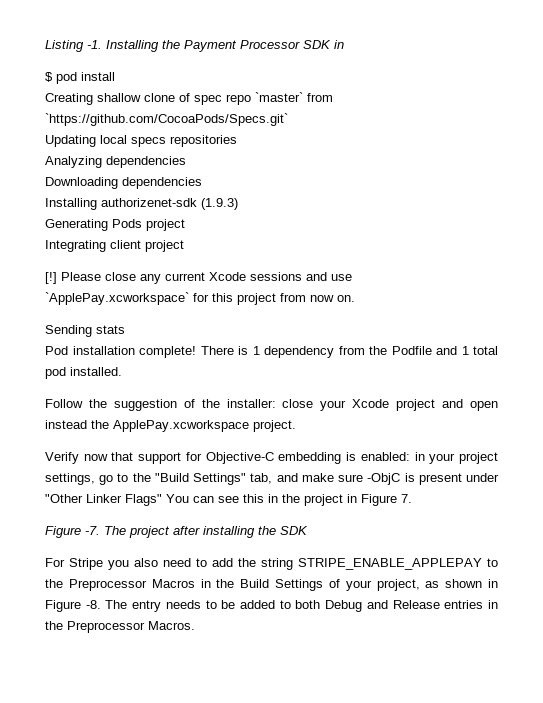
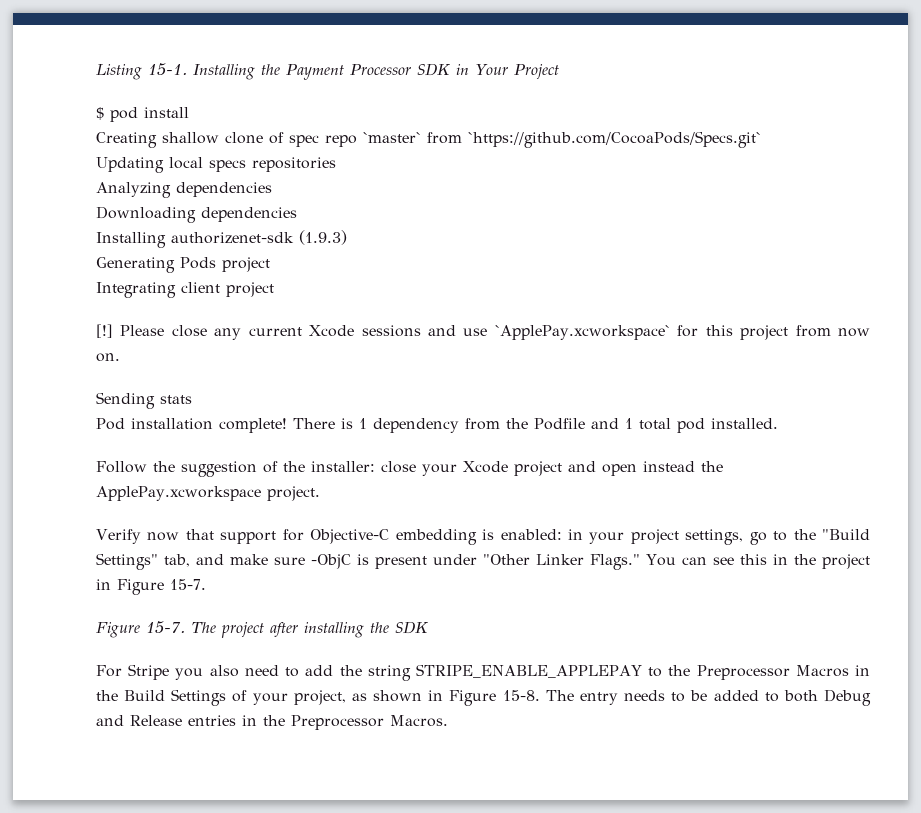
[87,40,102,49] -1. -> [148,63,187,76] 15-1.
(344, 44) none -> [475,64,559,79] Your Project
[125,494,162,506] Flags" -> [590,554,641,570] Flags."
[401,494,412,503] [45,526,100,538] 7. // Figure -7. -> [170,579,206,590] [96,621,185,638] 15-7. // Figure 15-7.
[85,600,101,609] -8. -> [502,690,540,701] 15-8.

